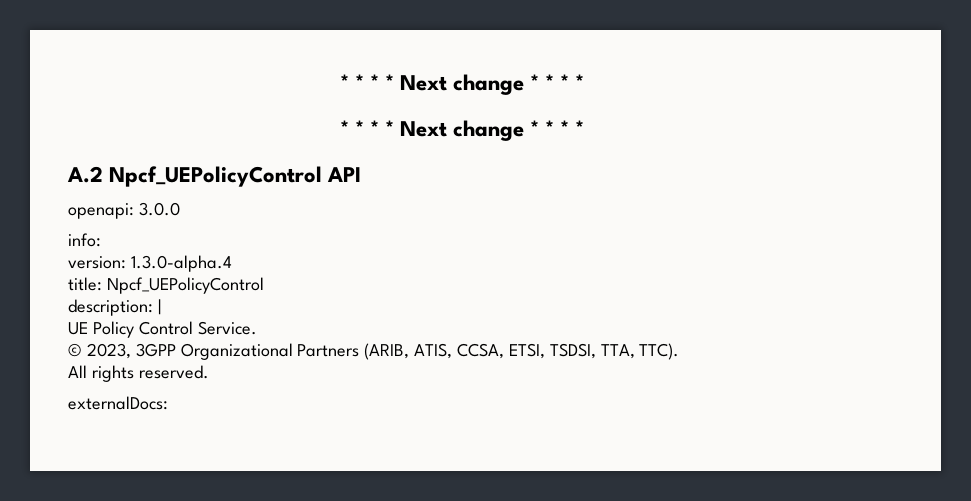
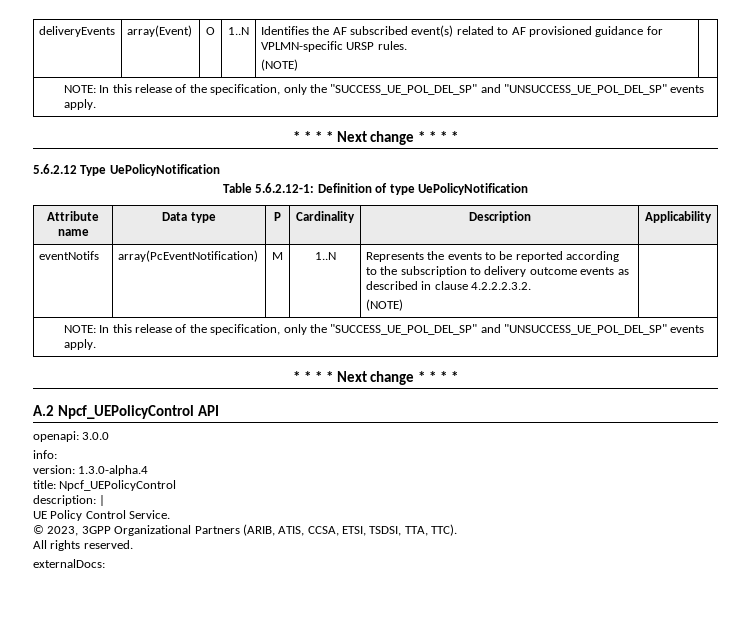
(339, 82) none -> [38,26,115,37] [126,25,192,37] [206,27,215,35] [228,27,249,35] [260,25,663,37] [260,41,407,52] [260,59,298,71] [63,84,705,95] [63,99,96,110] deliveryEvents | array(Event) | O | 1..N | Identifies the AF subscribed event(s) related to AF provisioned guidance for VPLMN-specific URSP rules. // (NOTE) | // NOTE: In this release of the specification, only the "SUCCESS_UE_POL_DEL_SP" and "UNSUCCESS_UE_POL_DEL_SP" events apply. //
(585, 82) none -> [33,164,220,176] [223,183,528,195] [47,211,99,221] [57,229,89,236] [162,212,216,223] [274,212,281,221] [296,211,355,223] [468,211,531,223] [645,211,712,223] [38,251,99,260] [117,250,258,262] [272,252,283,260] [314,252,336,260] [365,251,620,262] [365,266,629,277] [365,281,532,290] [365,299,403,311] [63,324,705,335] [63,339,96,350] // 5.6.2.12 Type UePolicyNotification // Table 5.6.2.12-1: Definition of type UePolicyNotification // Attribute name | Data type | P | Cardinality | Description | Applicability // eventNotifs | array(PcEventNotification) | M | 1..N | Represents the events to be reported according to the subscription to delivery outcome events as described in clause 4.2.2.2.3.2. // (NOTE) | // NOTE: In this release of the specification, only the "SUCCESS_UE_POL_DEL_SP" and "UNSUCCESS_UE_POL_DEL_SP" events apply.

